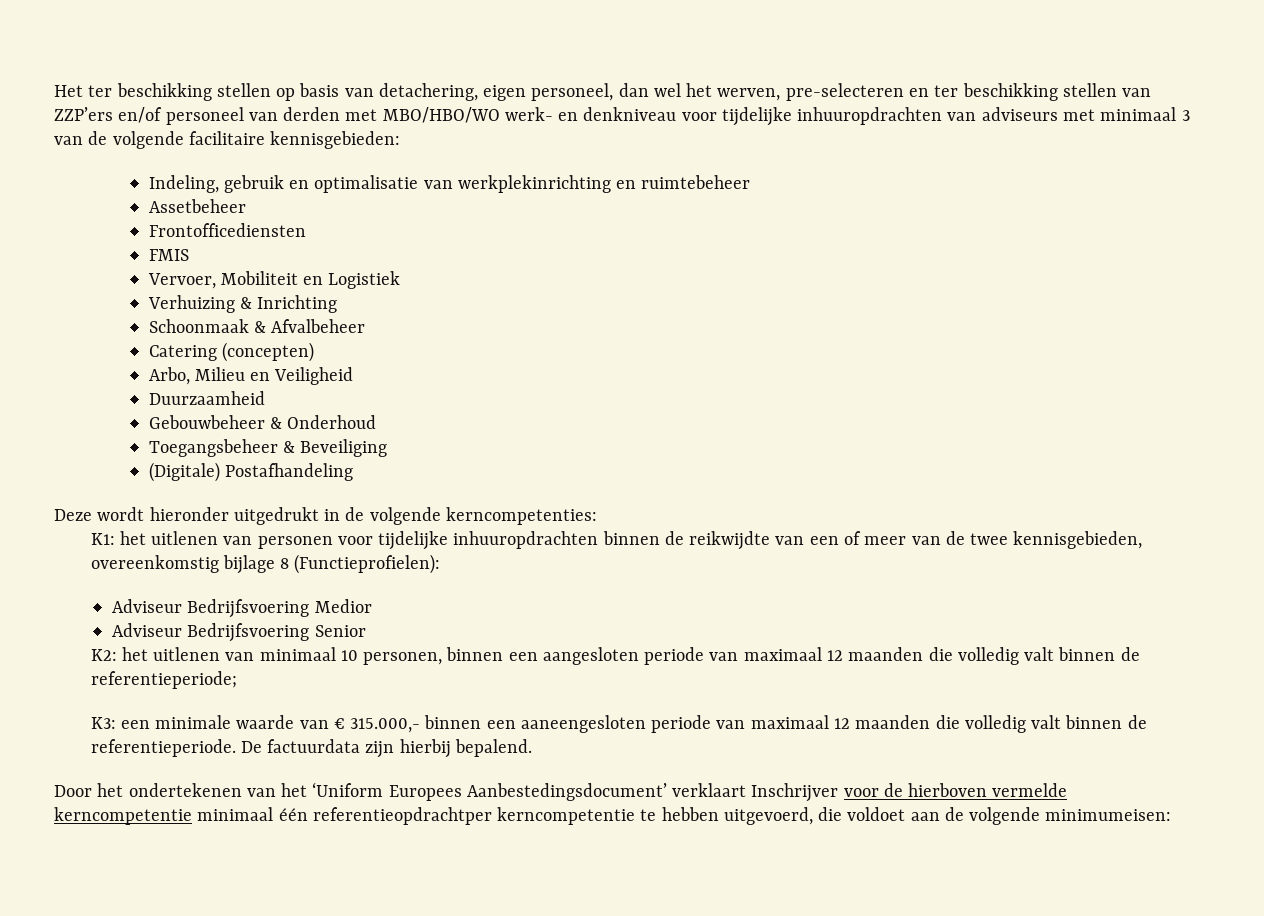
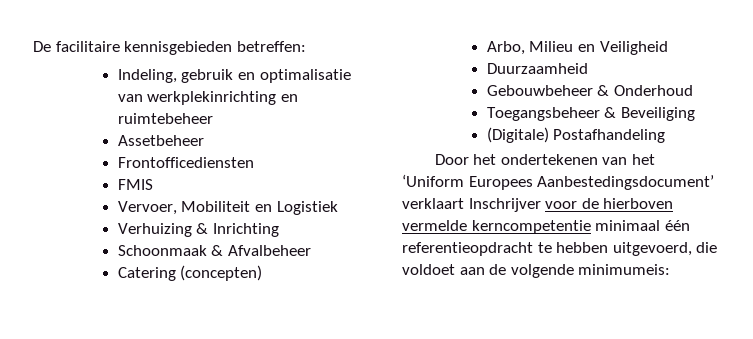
[54,83,1152,101] [54,107,1190,126] [54,131,401,149] Het ter beschikking stellen op basis van detachering, eigen personeel, dan wel het werven, pre-selecteren en ter beschikking stellen van ZZP’ers en/of personeel van derden met MBO/HBO/WO werk- en denkniveau voor tijdelijke inhuuropdrachten van adviseurs met minimaal 3 van de volgende facilitaire kennisgebieden: -> [33,41,306,55] De facilitaire kennisgebieden betreffen:
[54,507,597,525] [90,531,1143,550] [90,554,441,574] [111,599,372,618] [111,623,366,642] [90,647,1140,665] [90,671,237,689] [90,715,1147,733] [90,739,532,758] // Deze wordt hieronder uitgedrukt in de volgende kerncompetenties: // K1: het uitlenen van personen voor tijdelijke inhuuropdrachten binnen de reikwijdte van een of meer van de twee kennisgebieden, overeenkomstig bijlage 8 (Functieprofielen): // Adviseur Bedrijfsvoering Medior // Adviseur Bedrijfsvoering Senior // K2: het uitlenen van minimaal 10 personen, binnen een aangesloten periode van maximaal 12 maanden die volledig valt binnen de referentieperiode; // K3: een minimale waarde van € 315.000,- binnen een aaneengesloten periode van maximaal 12 maanden die volledig valt binnen de referentieperiode. De factuurdata zijn hierbij bepalend. -> (666, 136) none
[312,807,636,825] referentieopdrachtper kerncompetentie -> [402,242,533,256] referentieopdracht
[1045,809,1172,821] minimumeisen: -> [578,264,671,275] minimumeis:

